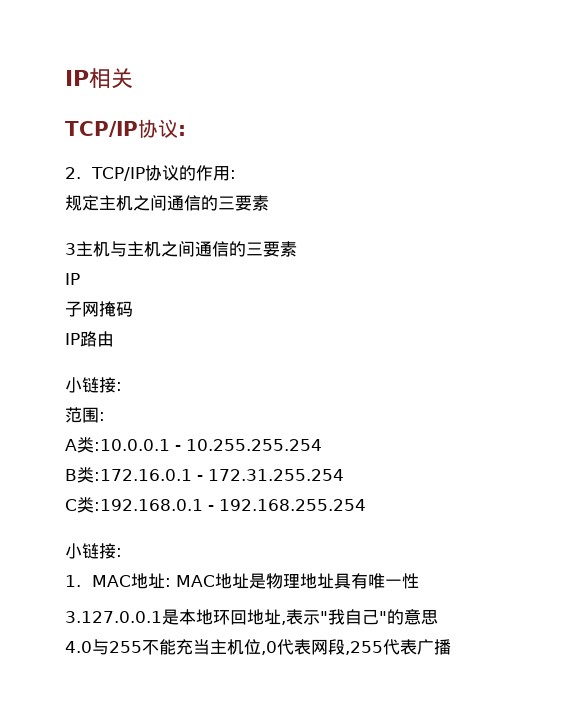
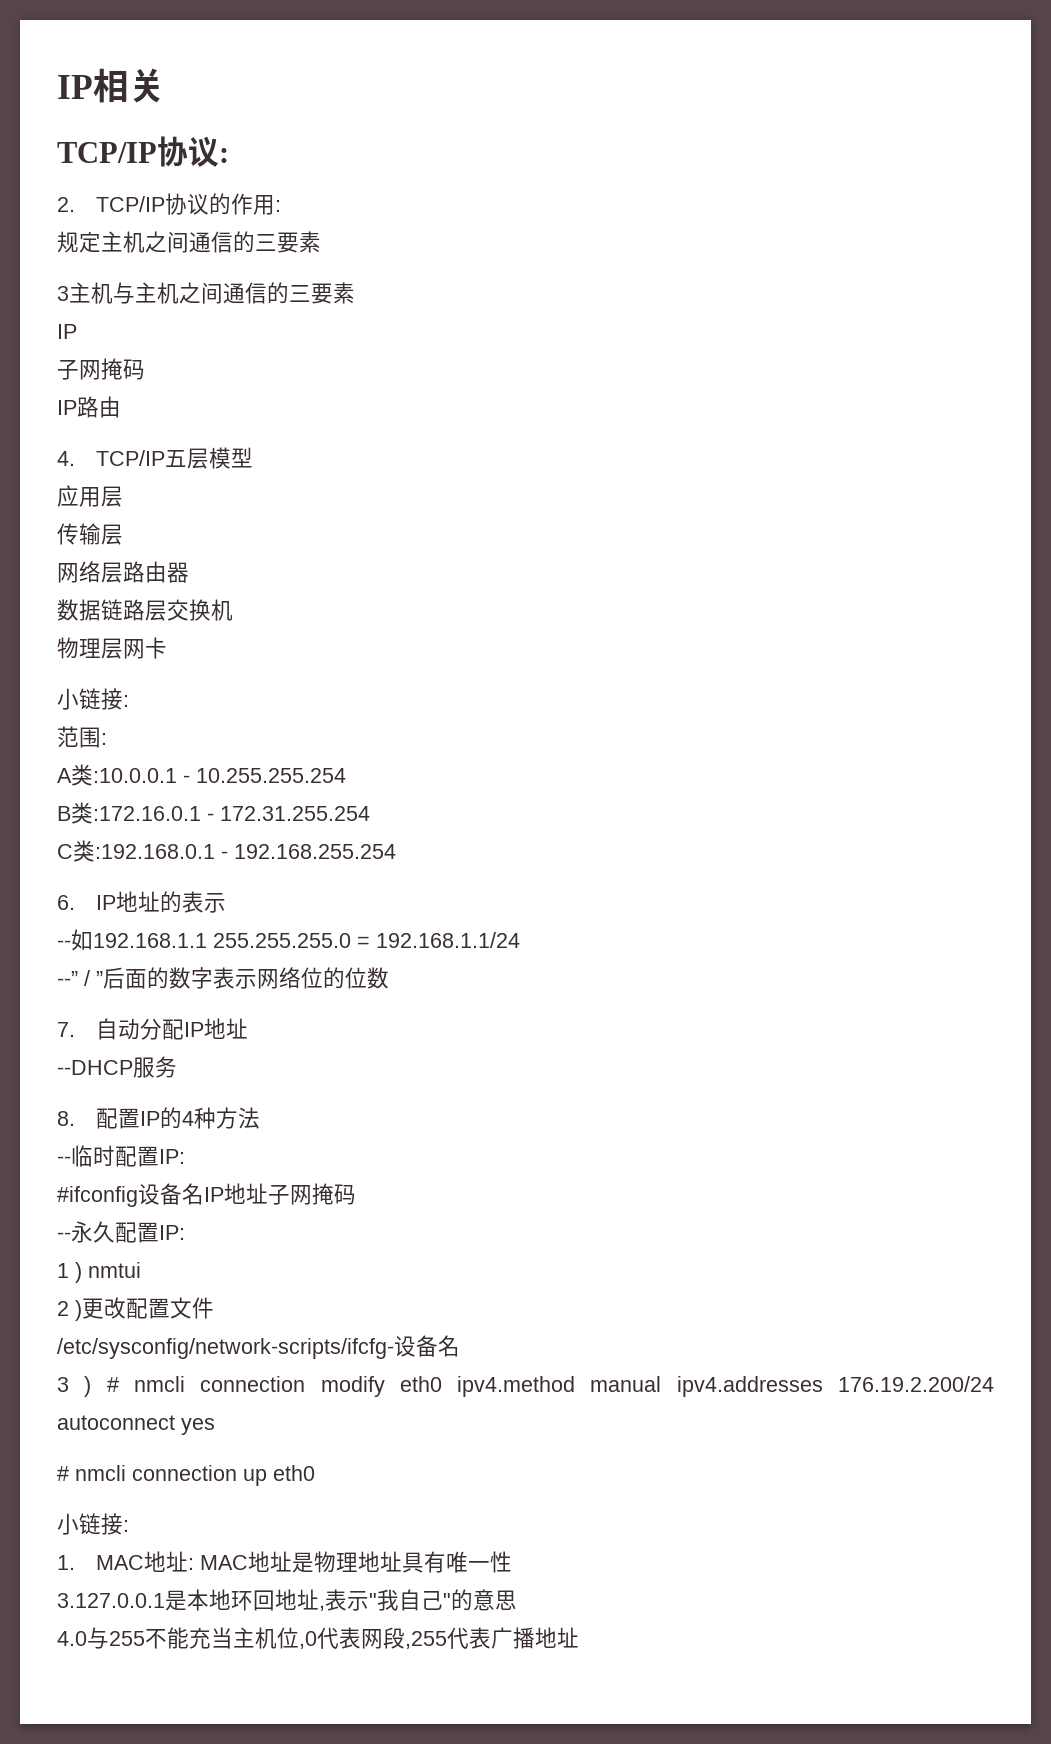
(114, 339) none -> [57,447,253,469] [57,485,123,507] [57,523,123,545] [57,561,189,583] [57,599,233,621] [57,637,167,659] // 4. TCP/IP五层模型 // 应用层 // 传输层 // 网络层路由器 // 数据链路层交换机 // 物理层网卡
(366, 505) none -> [57,891,226,913] [57,929,520,951] [57,967,389,989] [57,1018,248,1040] [57,1056,177,1078] [57,1107,260,1129] [57,1145,185,1167] [57,1183,356,1207] [57,1221,185,1243] [57,1262,141,1283] [57,1297,214,1321] [57,1335,460,1359] [57,1376,994,1397] [57,1415,215,1435] [57,1465,315,1486] // 6. IP地址的表示 // --如192.168.1.1 255.255.255.0 = 192.168.1.1/24 // --” / ”后面的数字表示网络位的位数 // 7.自动分配IP地址 // --DHCP服务 // 8.配置IP的4种方法 // --临时配置IP: // #ifconfig设备名IP地址子网掩码 // --永久配置IP: // 1 ) nmtui // 2 )更改配置文件 // /etc/sysconfig/network-scripts/ifcfg-设备名 // 3 ) # nmcli connection modify eth0 ipv4.method manual ipv4.addresses 176.19.2.200/24 autoconnect yes // # nmcli connection up eth0
(451, 647) none -> [535,1627,579,1648] 地址

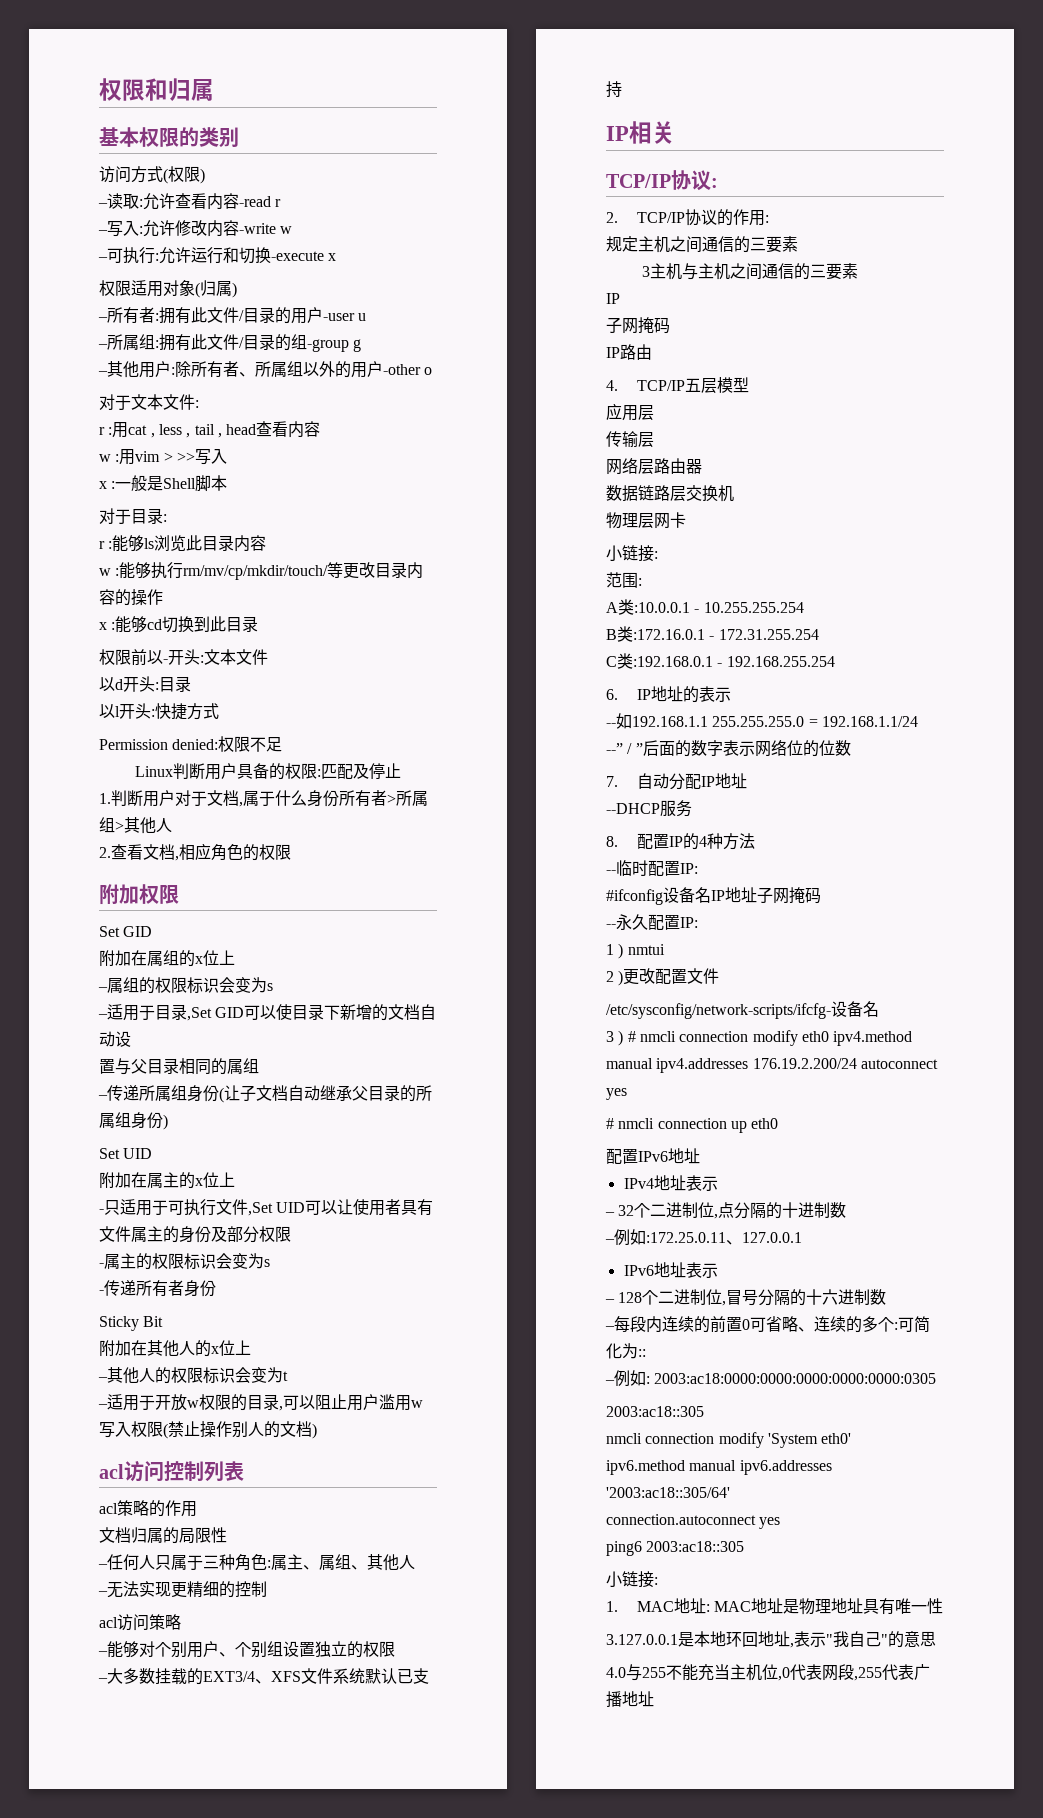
(57, 87) none -> [99,78,214,101] [99,127,239,148] [99,166,205,184] [98,193,282,210] [98,220,293,237] [98,247,337,264] [99,280,237,298] [98,307,367,324] [98,334,362,352] [98,361,433,378] [99,394,199,410] [99,421,321,438] [99,449,227,465] [99,475,228,492] [99,508,167,524] [99,535,267,552] [99,562,424,580] [99,589,163,606] [99,616,259,633] [99,649,268,666] [99,676,191,692] [99,703,219,720] [99,736,283,752] [134,763,401,780] [99,790,428,807] [99,817,172,834] [99,843,291,861] [99,884,179,905] [99,926,153,937] [99,950,235,967] [98,977,273,994] [98,1004,437,1021] [99,1031,131,1047] [99,1058,259,1075] [98,1085,432,1103] [99,1112,168,1130] [99,1148,153,1159] [99,1172,235,1189] [99,1199,434,1216] [99,1226,291,1243] [99,1253,270,1270] [99,1280,216,1297] [99,1316,164,1331] [99,1340,251,1357] [98,1367,288,1384] [98,1394,423,1411] [99,1421,317,1439] [99,1461,244,1482] [99,1500,197,1517] [99,1527,227,1544] [98,1554,415,1571] [98,1581,267,1598] [99,1614,181,1631] [98,1641,395,1658] [98,1668,429,1685] [606,81,622,98] 权限和归属 // 基本权限的类别 // 访问方式(权限) // –读取:允许查看内容-read r // –写入:允许修改内容-write w // –可执行:允许运行和切换-execute x // 权限适用对象(归属) // –所有者:拥有此文件/目录的用户-user u // –所属组:拥有此文件/目录的组-group g // –其他用户:除所有者、所属组以外的用户-other o // 对于文本文件: // r :用cat , less , tail , head查看内容 // w :用vim > >>写入 // x :一般是Shell脚本 // 对于目录: // r :能够ls浏览此目录内容 // w :能够执行rm/mv/cp/mkdir/touch/等更改目录内容的操作 // x :能够cd切换到此目录 // 权限前以-开头:文本文件 // 以d开头:目录 // 以l开头:快捷方式 // Permission denied:权限不足 // Linux判断用户具备的权限:匹配及停止 // 1.判断用户对于文档,属于什么身份所有者>所属组>其他人 // 2.查看文档,相应角色的权限 // 附加权限 // Set GID // 附加在属组的x位上 // –属组的权限标识会变为s // –适用于目录,Set GID可以使目录下新增的文档自动设 // 置与父目录相同的属组 // –传递所属组身份(让子文档自动继承父目录的所属组身份) // Set UID // 附加在属主的x位上 // -只适用于可执行文件,Set UID可以让使用者具有文件属主的身份及部分权限 // -属主的权限标识会变为s // -传递所有者身份 // Sticky Bit // 附加在其他人的x位上 // –其他人的权限标识会变为t // –适用于开放w权限的目录,可以阻止用户滥用w写入权限(禁止操作别人的文档) // acl访问控制列表 // acl策略的作用 // 文档归属的局限性 // –任何人只属于三种角色:属主、属组、其他人 // –无法实现更精细的控制 // acl访问策略 // –能够对个别用户、个别组设置独立的权限 // –大多数挂载的EXT3/4、XFS文件系统默认已支持 //
(315, 1473) none -> [606,1148,700,1164] [623,1175,718,1191] [605,1202,847,1219] [605,1229,802,1246] [623,1262,718,1278] [605,1289,887,1306] [605,1316,930,1333] [606,1343,646,1359] [605,1370,937,1387] [606,1406,704,1417] [606,1432,852,1448] [606,1460,832,1475] [606,1487,730,1498] [606,1514,781,1529] [606,1541,745,1556] // 配置IPv6地址 // IPv4地址表示 // – 32个二进制位,点分隔的十进制数 // –例如:172.25.0.11、127.0.0.1 // IPv6地址表示 // – 128个二进制位,冒号分隔的十六进制数 // –每段内连续的前置0可省略、连续的多个:可简化为:: // –例如: 2003:ac18:0000:0000:0000:0000:0000:0305 // 2003:ac18::305 // nmcli connection modify 'System eth0' // ipv6.method manual ipv6.addresses '2003:ac18::305/64' // connection.autoconnect yes // ping6 2003:ac18::305

